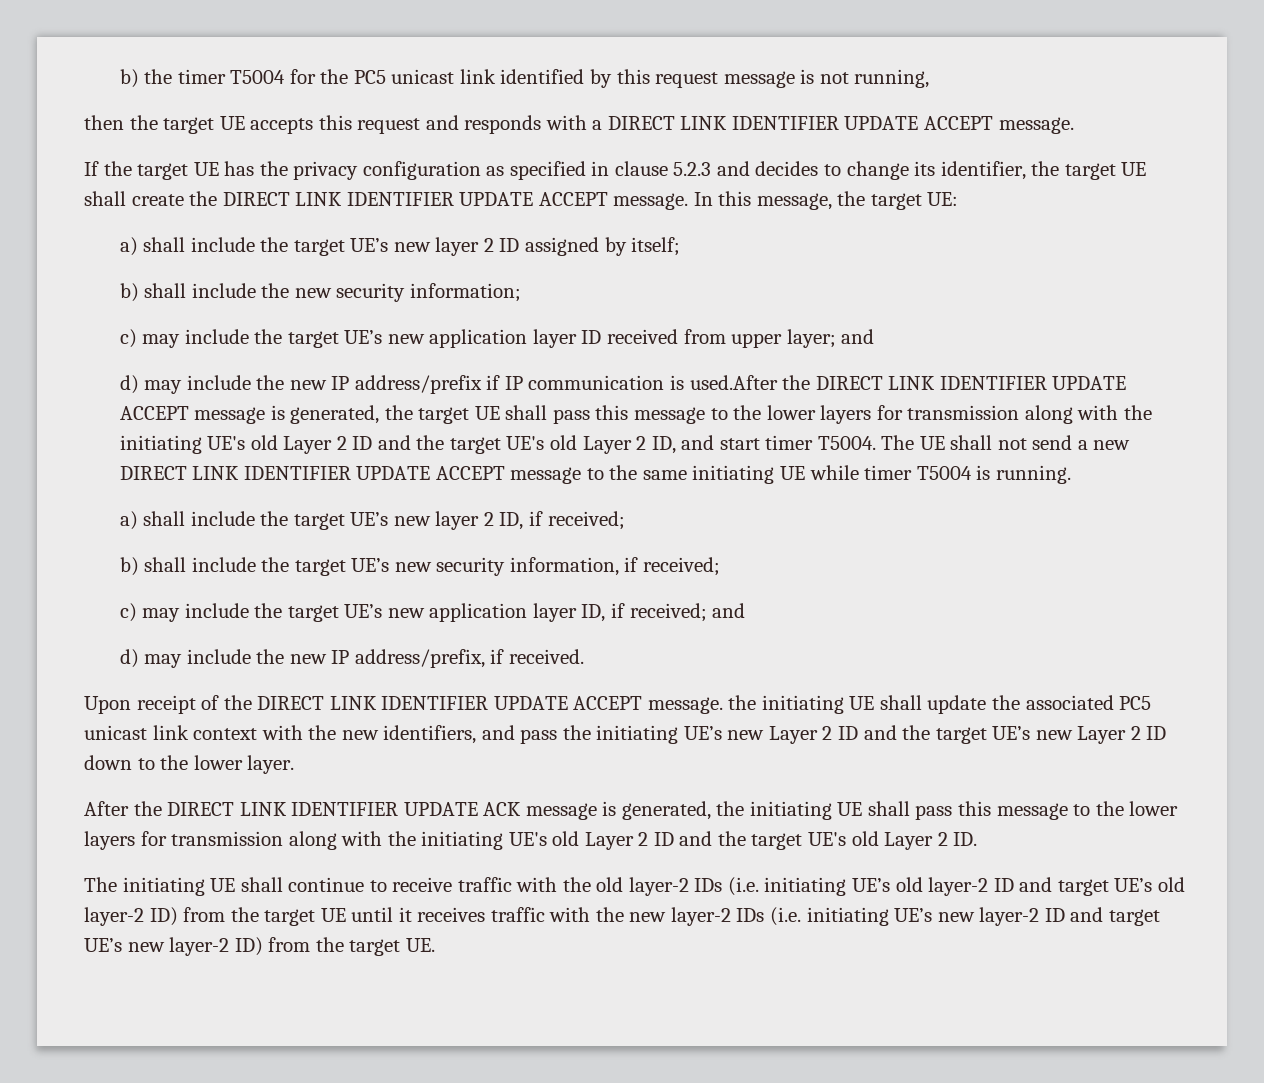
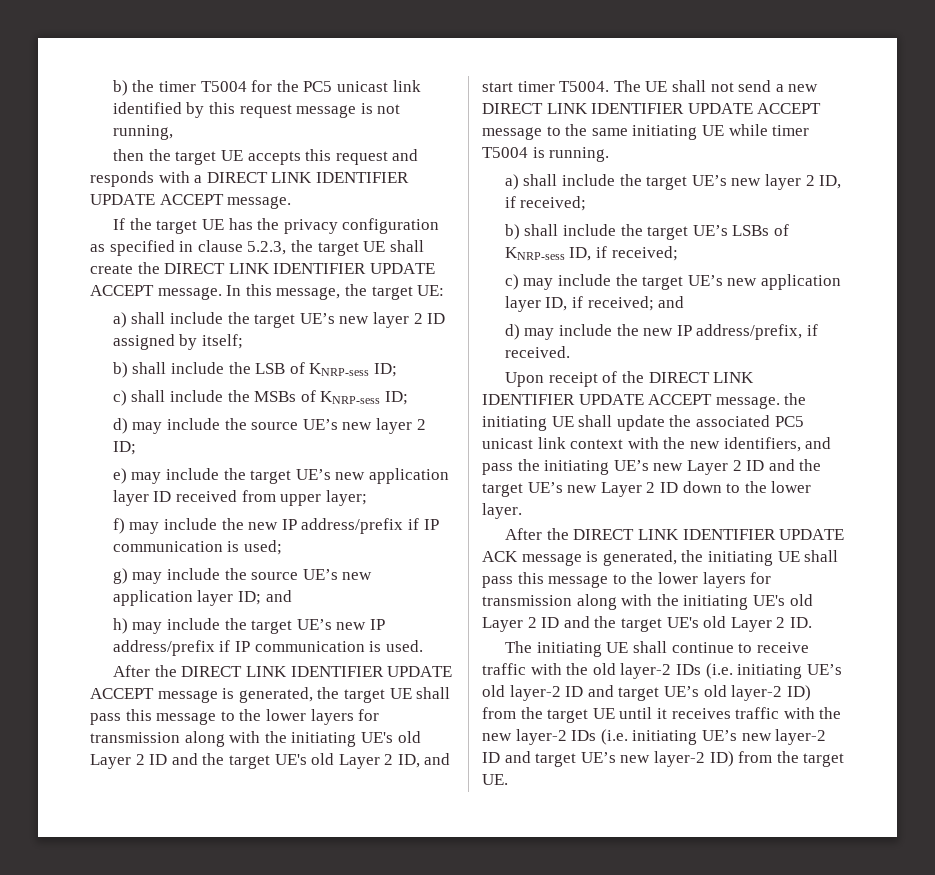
[673,161,1026,180] 5.2.3 and decides to change its identifier, -> [247,241,287,255] 5.2.3,
[294,283,521,302] [119,329,137,348] new security information; // c) -> [255,362,397,377] [112,390,408,406] [112,418,426,434] [112,441,136,455] [112,468,127,484] LSB of KNRP-sess ID; // c) shall include the MSBs of KNRP-sess ID; // d) may include the source UE’s new layer 2 ID; // e)
[841,329,875,344] [119,375,139,394] and // d) -> [112,518,125,534] // f)
[689,375,778,390] used.After -> [243,540,282,555] [112,568,373,584] [112,590,292,606] [112,618,385,634] [112,640,423,656] [113,665,151,677] used; // g) may include the source UE’s new application layer ID; and // h) may include the target UE’s new IP address/prefix if IP communication is used. // After
[394,557,619,576] new security information, -> [732,224,789,236] [504,247,592,261] LSBs of KNRP-sess ID,

